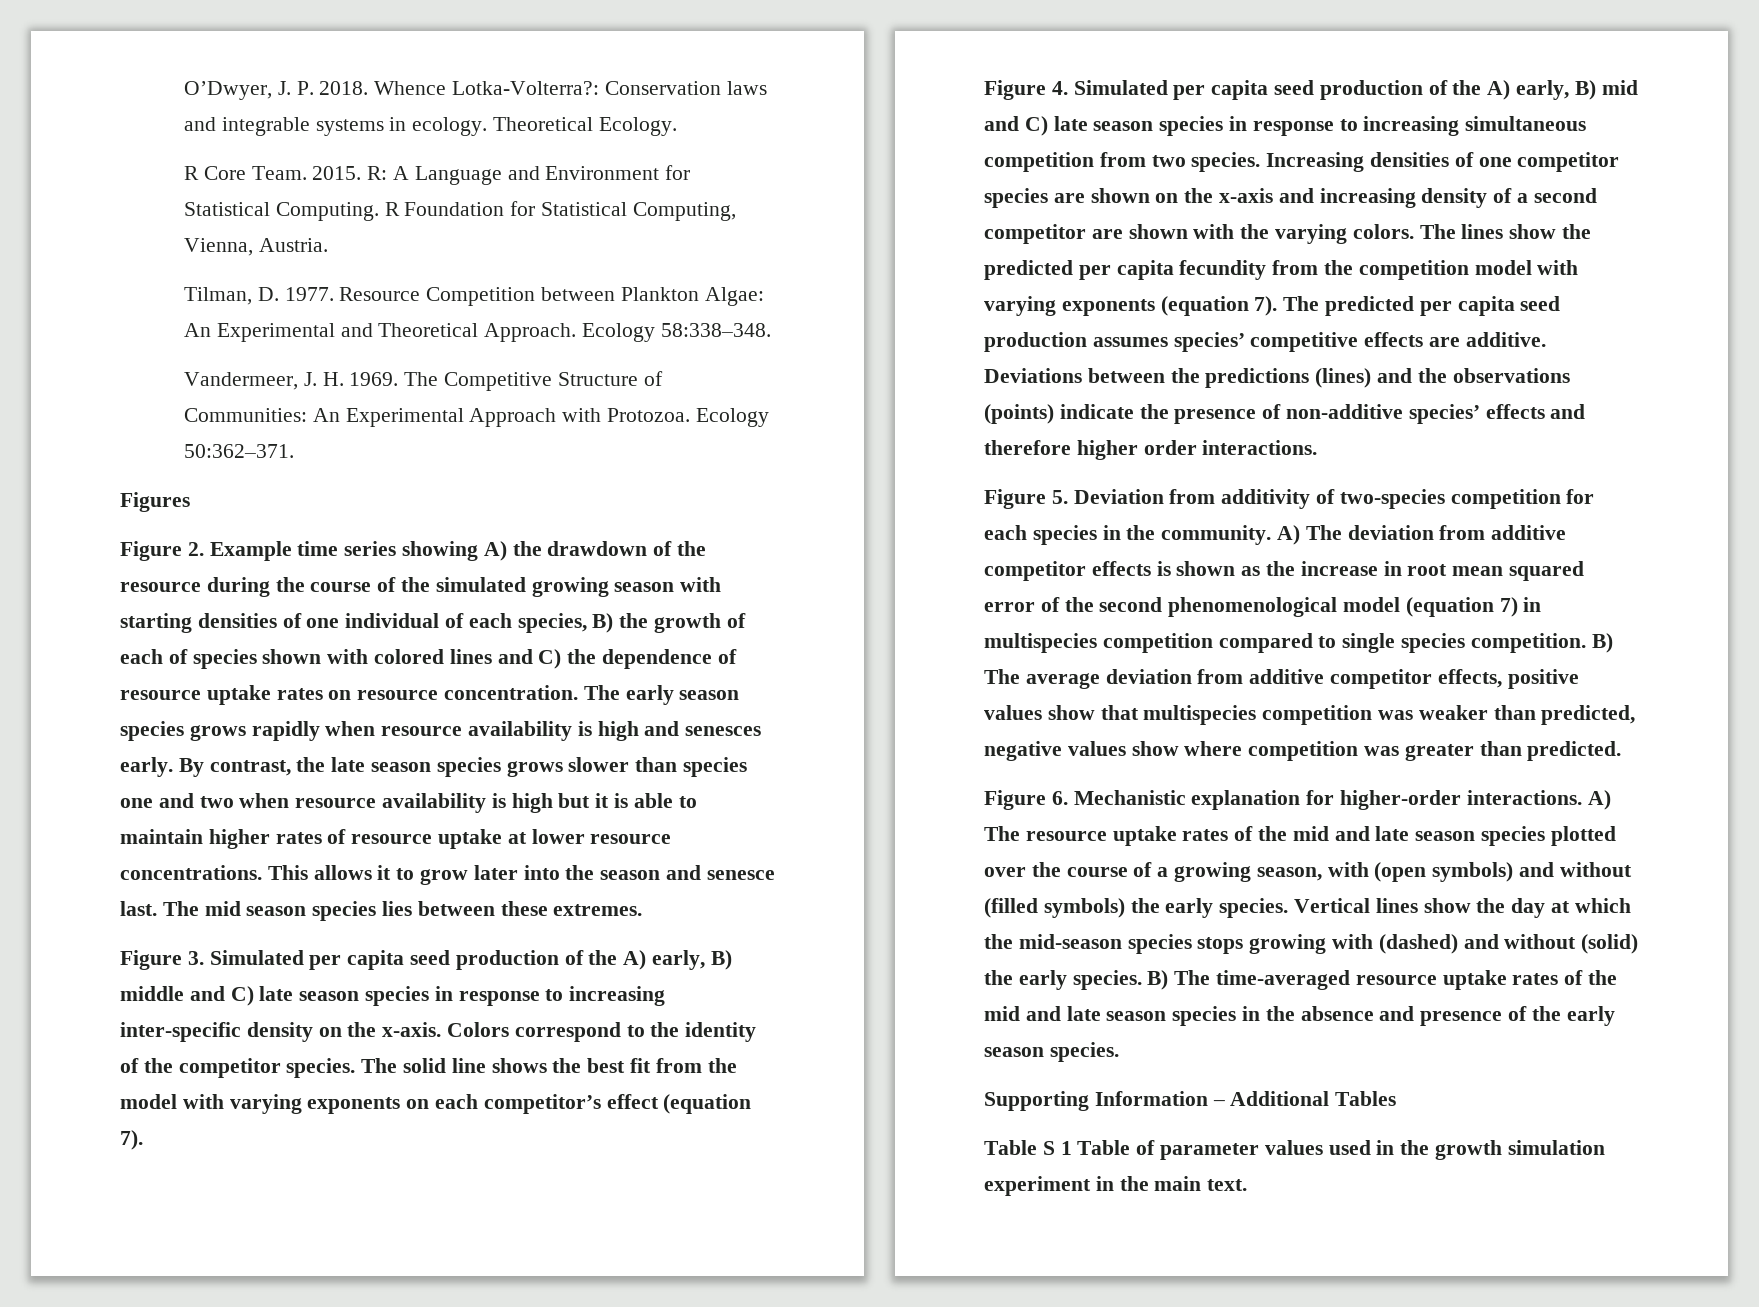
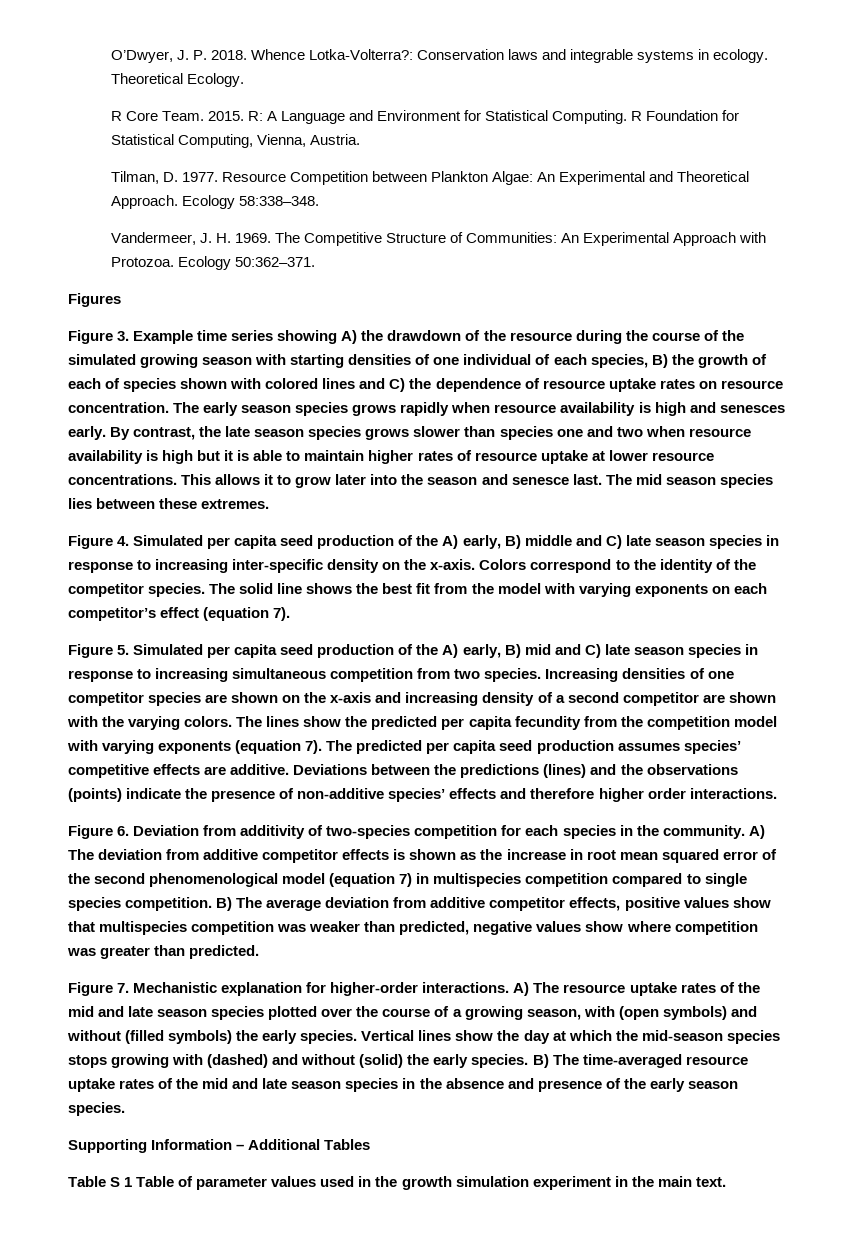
[187,542,204,556] 2. -> [117,331,130,341] 3.
[187,951,204,965] 3. -> [117,536,130,546] 4.
[1051,81,1068,95] 4. -> [117,645,130,655] 5.
[1051,490,1068,504] 5. -> [117,826,130,836] 6.
[1051,791,1068,805] 6. -> [117,983,130,993] 7.

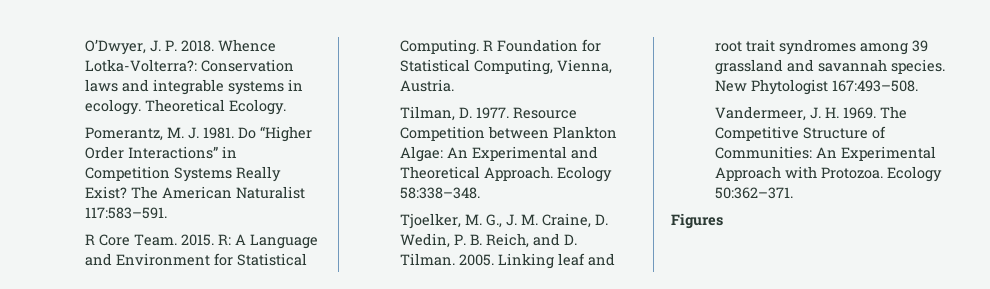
(244, 80) none -> [85,126,313,142] [85,146,238,159] [85,166,282,182] [85,186,306,199] [85,207,168,219] // Pomerantz, M. J. 1981. Do “Higher Order Interactions” in Competition Systems Really Exist? The American Naturalist 117:583–591.
(319, 201) none -> [400,213,609,229] [400,233,578,248] [400,253,616,269] [715,39,929,55] [715,59,946,75] [715,79,919,95] // Tjoelker, M. G., J. M. Craine, D. Wedin, P. B. Reich, and D. Tilman. 2005. Linking leaf and root trait syndromes among 39 grassland and savannah species. New Phytologist 167:493–508.
[68,330,744,344] [68,354,767,368] [68,378,783,392] [68,402,785,416] [68,426,751,440] [68,450,714,464] [68,474,773,488] [68,498,270,509] [68,535,779,549] [68,559,756,573] [68,583,767,597] [68,607,291,621] [68,644,758,658] [68,668,734,682] [68,692,776,706] [67,716,777,730] [67,740,741,754] [68,764,738,778] [68,788,777,802] [68,825,765,839] [68,849,777,863] [68,873,747,887] [68,897,771,911] [68,921,758,935] [67,945,260,959] [68,982,760,996] [68,1006,757,1020] [67,1030,780,1044] [68,1054,748,1068] [68,1078,738,1092] [68,1102,125,1116] [68,1139,371,1153] [68,1176,726,1190] // Figure 3. Example time series showing A) the drawdown of the resource during the course of the simulated growing season with starting densities of one individual of each species, B) the growth of each of species shown with colored lines and C) the dependence of resource uptake rates on resource concentration. The early season species grows rapidly when resource availability is high and senesces early. By contrast, the late season species grows slower than species one and two when resource availability is high but it is able to maintain higher rates of resource uptake at lower resource concentrations. This allows it to grow later into the season and senesce last. The mid season species lies between these extremes. // Figure 4. Simulated per capita seed production of the A) early, B) middle and C) late season species in response to increasing inter-specific density on the x-axis. Colors correspond to the identity of the competitor species. The solid line shows the best fit from the model with varying exponents on each competitor’s effect (equation 7). // Figure 5. Simulated per capita seed production of the A) early, B) mid and C) late season species in response to increasing simultaneous competition from two species. Increasing densities of one competitor species are shown on the x-axis and increasing density of a second competitor are shown with the varying colors. The lines show the predicted per capita fecundity from the competition model with varying exponents (equation 7). The predicted per capita seed production assumes species’ competitive effects are additive. Deviations between the predictions (lines) and the observations (points) indicate the presence of non-additive species’ effects and therefore higher order interactions. // Figure 6. Deviation from additivity of two-species competition for each species in the community. A) The deviation from additive competitor effects is shown as the increase in root mean squared error of the second phenomenological model (equation 7) in multispecies competition compared to single species competition. B) The average deviation from additive competitor effects, positive values show that multispecies competition was weaker than predicted, negative values show where competition was greater than predicted. // Figure 7. Mechanistic explanation for higher-order interactions. A) The resource uptake rates of the mid and late season species plotted over the course of a growing season, with (open symbols) and without (filled symbols) the early species. Vertical lines show the day at which the mid-season species stops growing with (dashed) and without (solid) the early species. B) The time-averaged resource uptake rates of the mid and late season species in the absence and presence of the early season species. // Supporting Information – Additional Tables // Table S 1 Table of parameter values used in the growth simulation experiment in the main text. -> (723, 221) none

